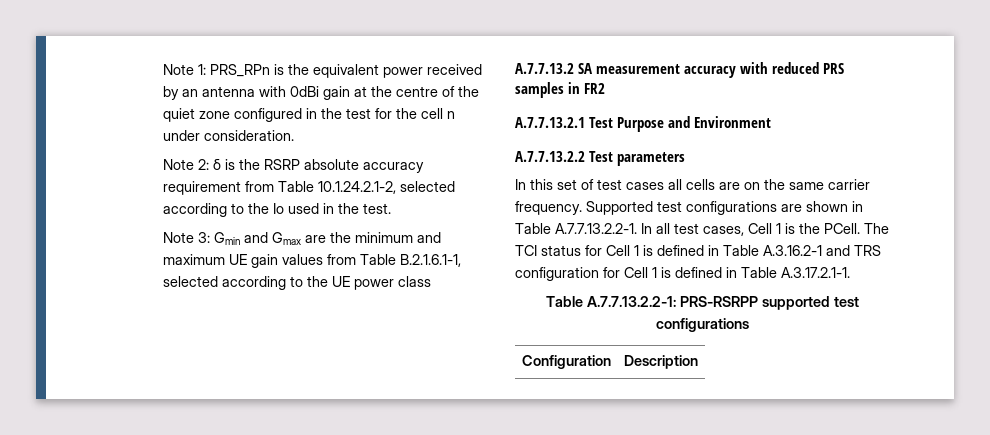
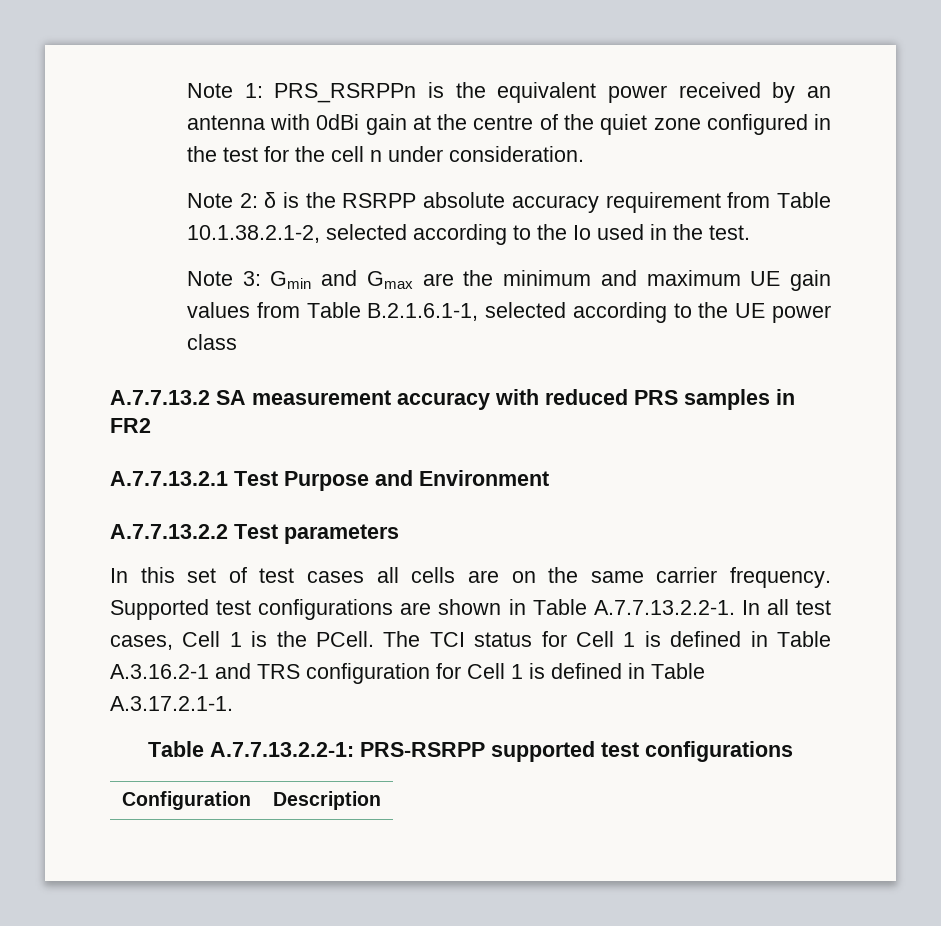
[209,64,270,77] PRS_RPn -> [274,83,417,103] PRS_RSRPPn
[263,159,300,170] RSRP -> [342,193,417,208] RSRPP
[317,181,396,194] 10.1.24.2.1-2, -> [186,225,320,243] 10.1.38.2.1-2,

